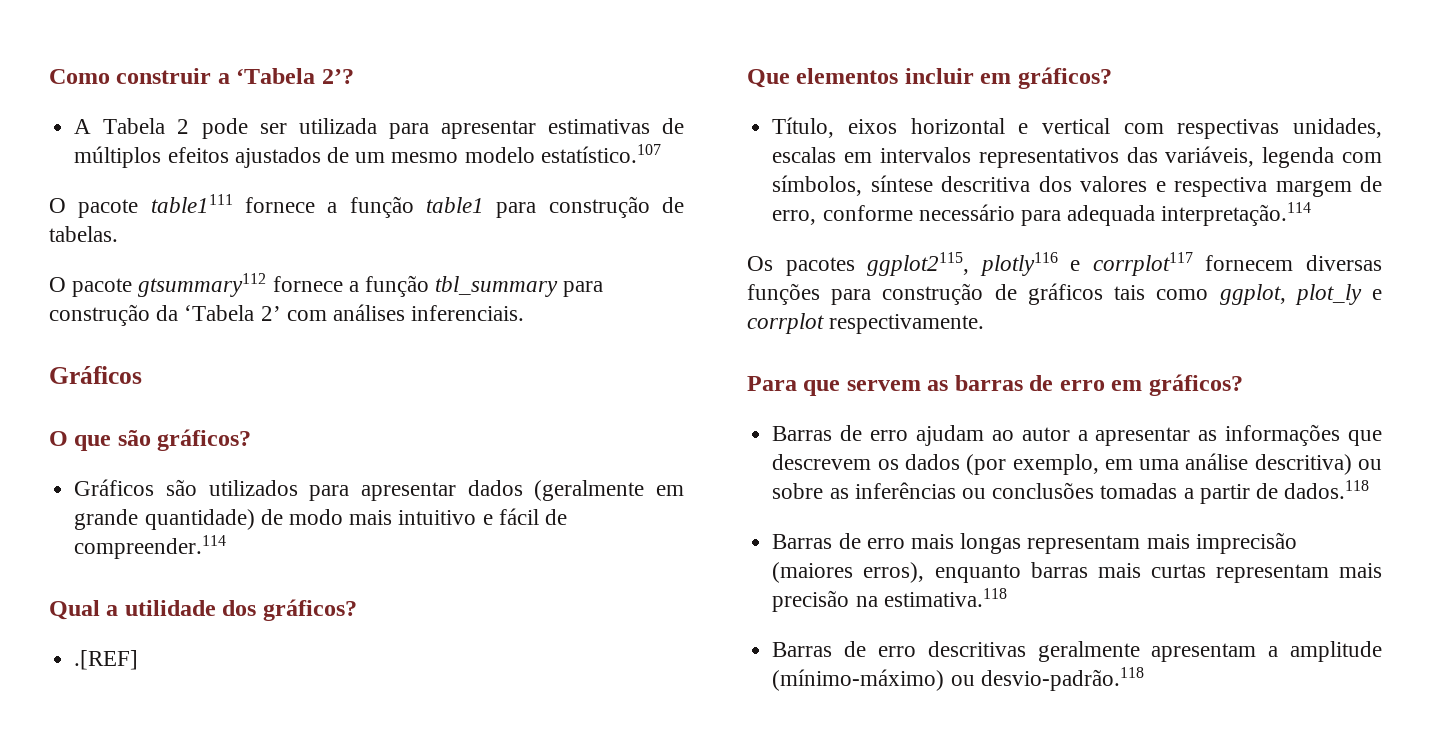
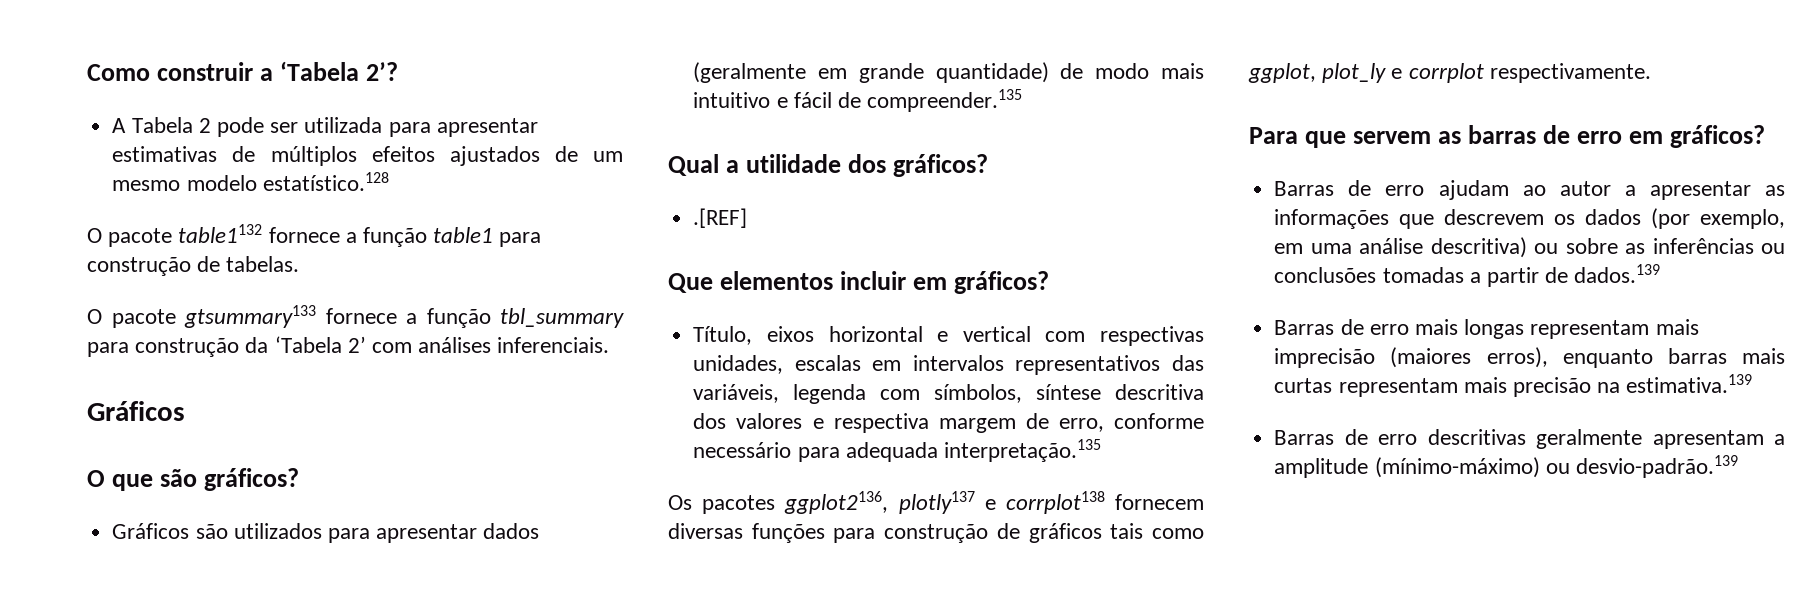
[540,144,661,163] [49,194,233,218] estatístico.107 // O pacote table1111 -> [262,172,389,191] [87,224,263,247] estatístico.128 // O pacote table1132
[138,273,267,297] gtsummary112 -> [184,305,316,328] gtsummary133
[74,535,227,559] compreender.114 -> [867,89,1023,112] compreender.135
[1161,202,1312,226] interpretação.114 -> [943,439,1101,462] interpretação.135
[867,252,1193,276] ggplot2115, plotly116 e corrplot117 -> [784,491,1105,514] ggplot2136, plotly137 e corrplot138
[1284,480,1370,499] dados.118 -> [1574,264,1661,283] dados.139
[883,588,1007,607] estimativa.118 -> [1626,374,1753,393] estimativa.139
[980,667,1144,691] desvio-padrão.118 -> [1575,455,1738,478] desvio-padrão.139

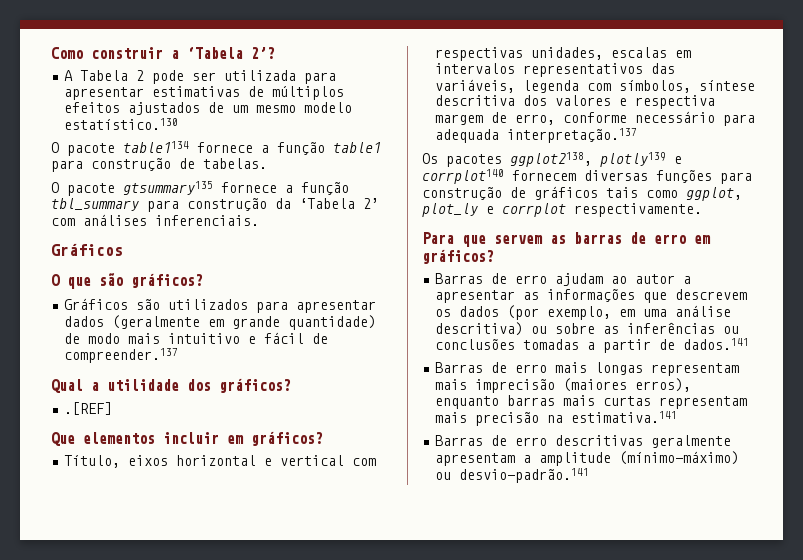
[262,172,389,191] [87,224,263,247] estatístico.128 // O pacote table1132 -> [64,118,179,130] [51,141,189,156] estatístico.130 // O pacote table1134
[184,305,316,328] gtsummary133 -> [123,181,213,195] gtsummary135
[867,89,1023,112] compreender.135 -> [64,348,179,363] compreender.137
[943,439,1101,462] interpretação.135 -> [507,128,638,143] interpretação.137
[784,491,1105,514] ggplot2136, plotly137 e corrplot138 -> [510,152,682,167] [422,169,504,184] ggplot2138, plotly139 e corrplot140
[1574,264,1661,283] dados.139 -> [683,338,750,350] dados.141
[1626,374,1753,393] estimativa.139 -> [571,411,678,423] estimativa.141
[1575,455,1738,478] desvio-padrão.139 -> [459,468,590,483] desvio-padrão.141

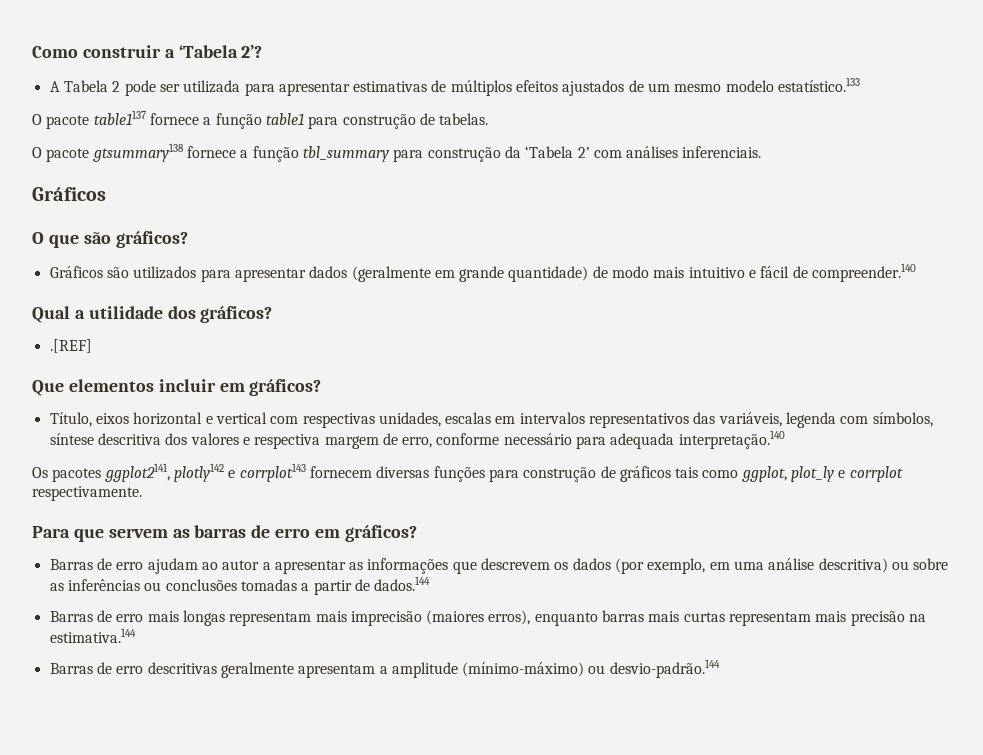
[64,118,179,130] [51,141,189,156] estatístico.130 // O pacote table1134 -> [778,77,861,92] [32,110,146,129] estatístico.133 // O pacote table1137
[123,181,213,195] gtsummary135 -> [92,143,184,162] gtsummary138
[64,348,179,363] compreender.137 -> [812,263,917,282] compreender.140
[507,128,638,143] interpretação.137 -> [678,430,785,449] interpretação.140
[510,152,682,167] [422,169,504,184] ggplot2138, plotly139 e corrplot140 -> [104,463,306,482] ggplot2141, plotly142 e corrplot143
[683,338,750,350] dados.141 -> [374,576,431,591] dados.144
[571,411,678,423] estimativa.141 -> [49,628,136,643] estimativa.144
[459,468,590,483] desvio-padrão.141 -> [609,659,720,678] desvio-padrão.144

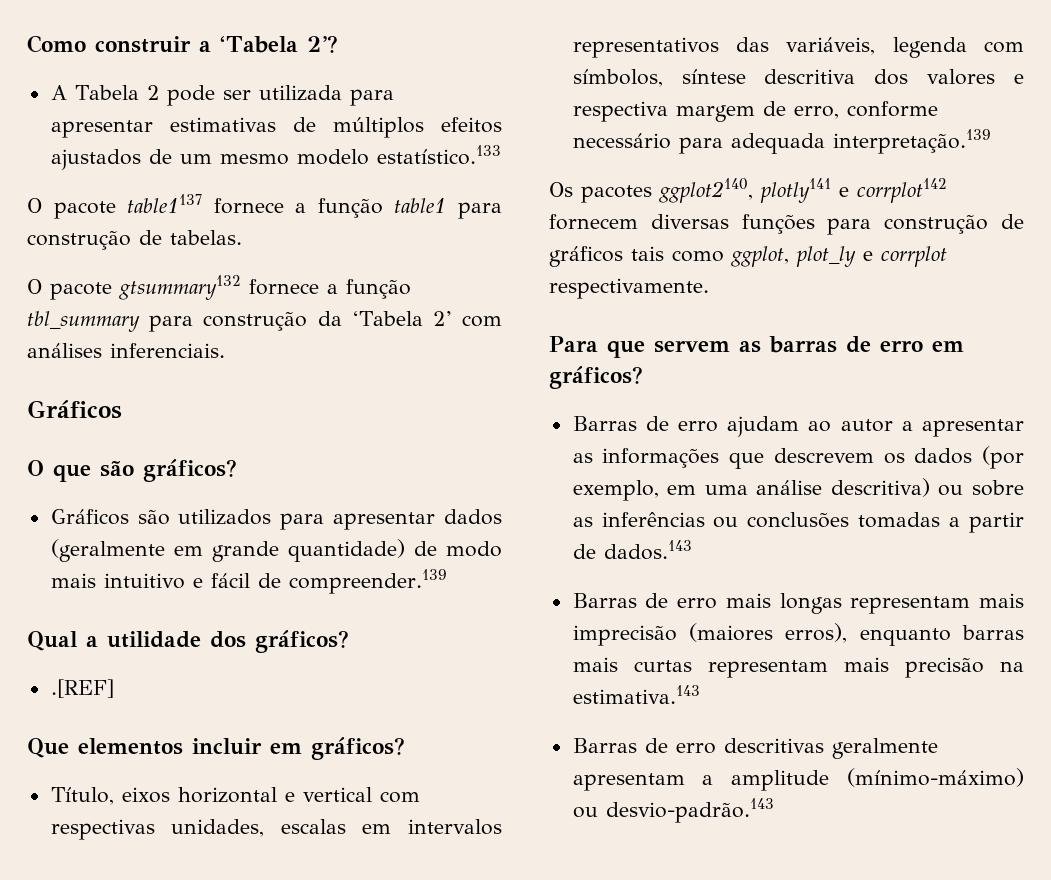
[92,143,184,162] gtsummary138 -> [119,275,241,300] gtsummary132
[812,263,917,282] compreender.140 -> [288,569,447,594] compreender.139
[678,430,785,449] interpretação.140 -> [832,129,991,154] interpretação.139
[104,463,306,482] ggplot2141, plotly142 e corrplot143 -> [659,178,947,203] ggplot2140, plotly141 e corrplot142
[374,576,431,591] dados.144 -> [603,540,692,560] dados.143
[49,628,136,643] estimativa.144 -> [572,685,700,704] estimativa.143
[609,659,720,678] desvio-padrão.144 -> [605,798,774,823] desvio-padrão.143

